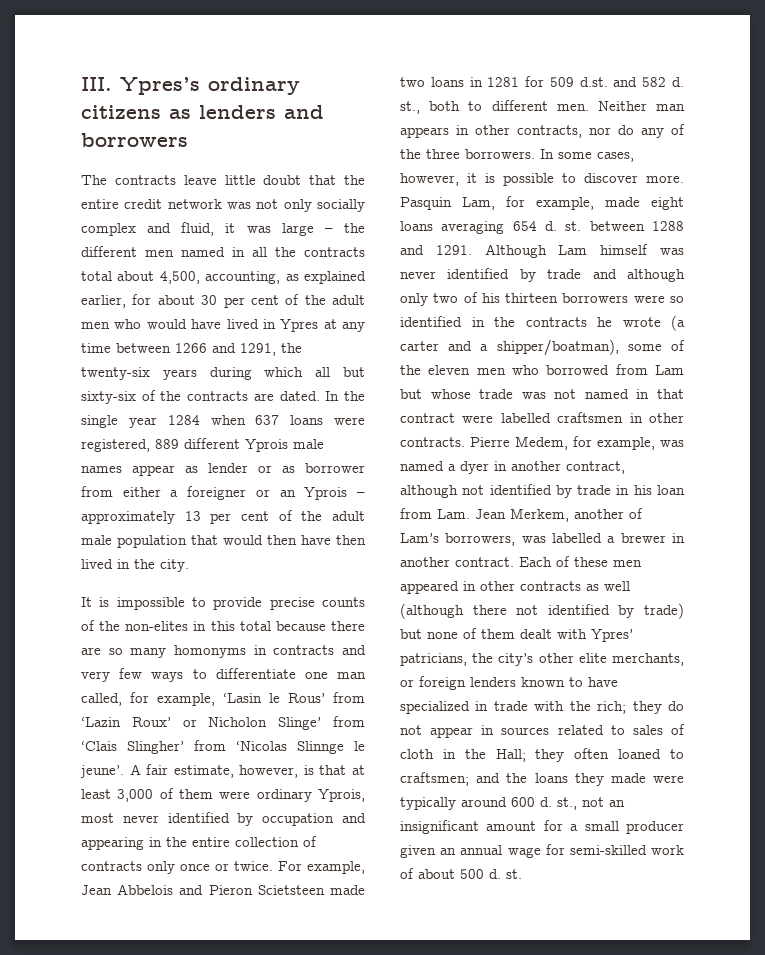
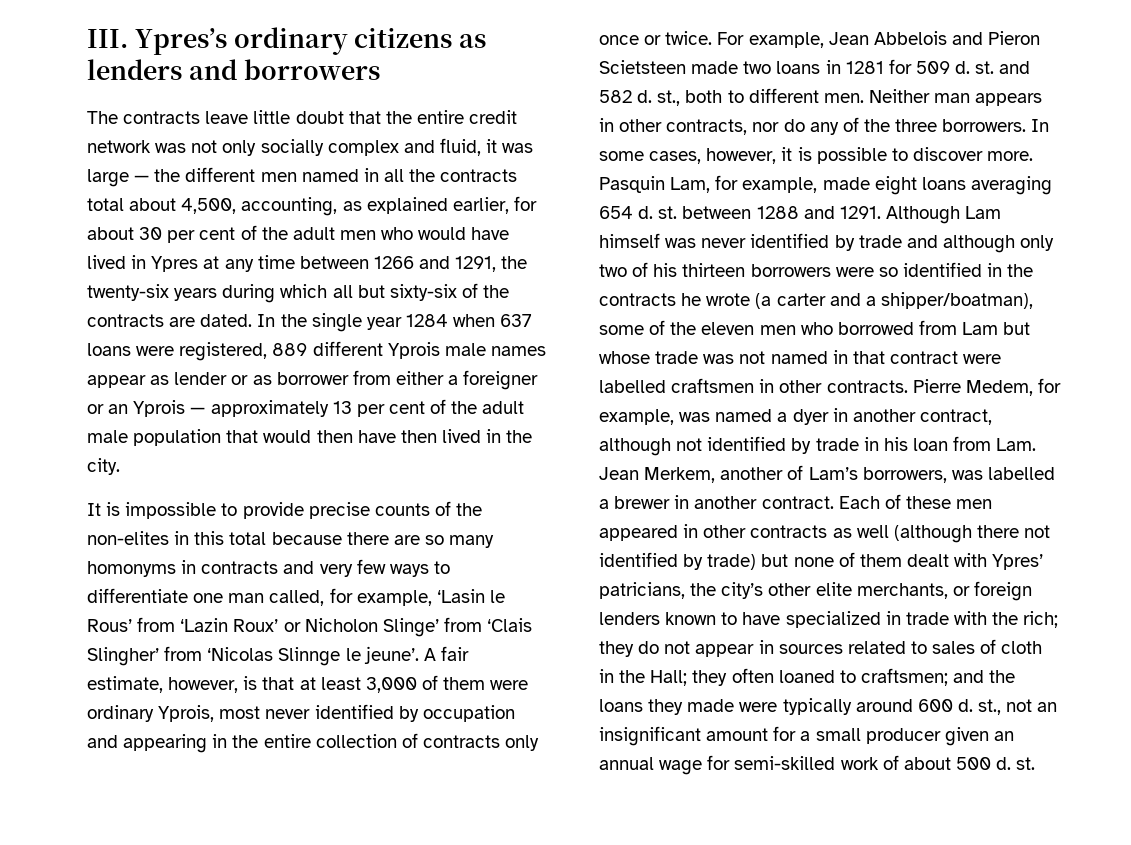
[324,228,333,233] – -> [134,175,150,182] —
[357,492,366,497] – -> [190,407,206,414] —
[579,77,608,87] d.st. -> [955,61,995,74] d. st.

